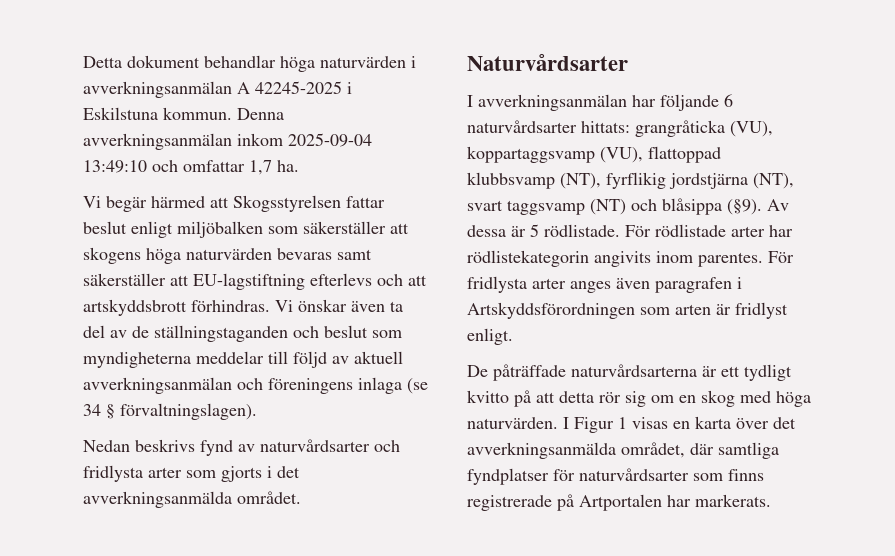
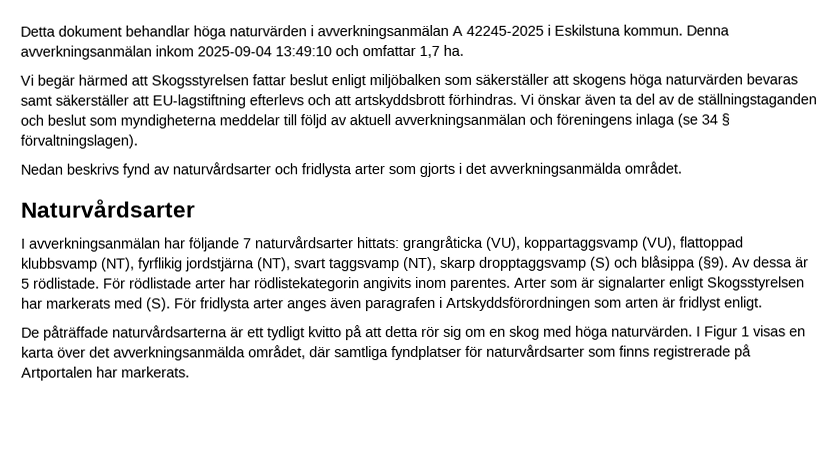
[724,94,733,107] 6 -> [243,238,252,249] 7
[590,199,626,215] (NT) -> [403,256,611,272] (NT), skarp dropptaggsvamp (S)
(763, 259) none -> [514,276,805,291] [21,297,171,312] Arter som är signalarter enligt Skogsstyrelsen har markerats med (S).

